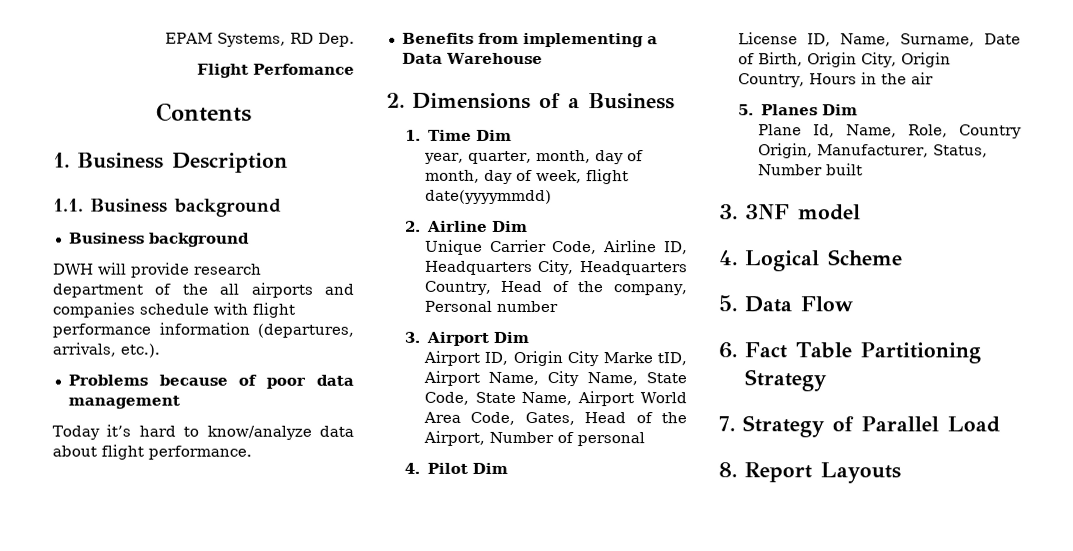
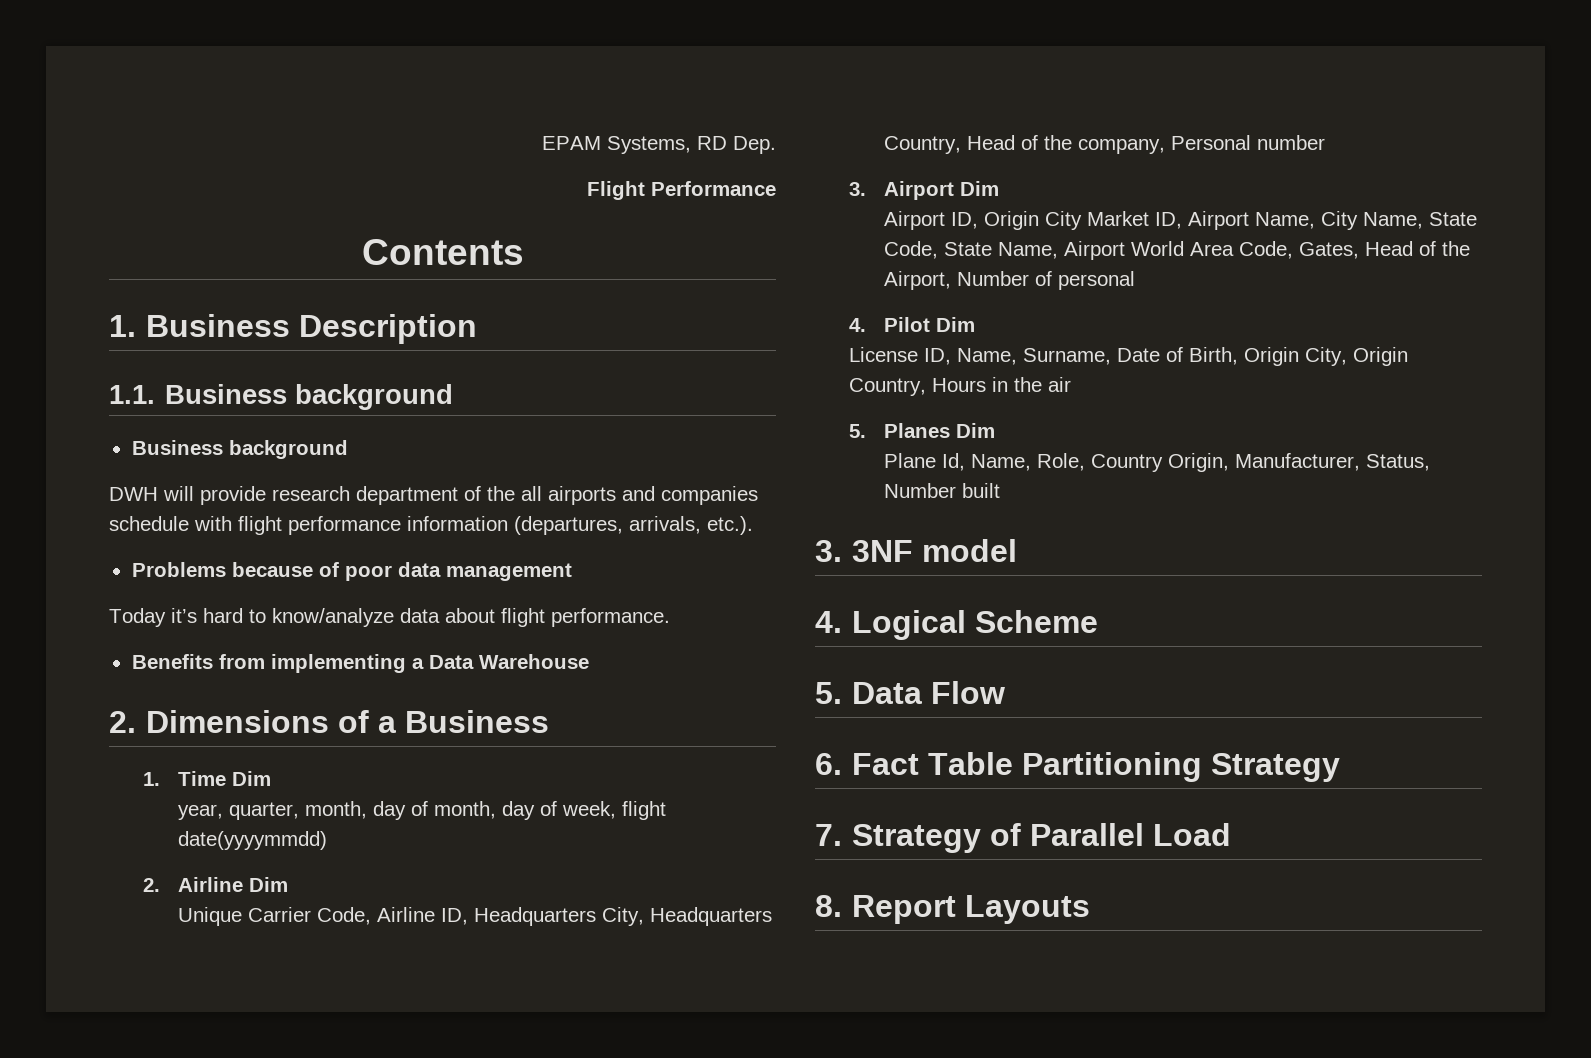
[253,63,355,75] Perfomance -> [651,181,776,196] Performance
[602,352,687,366] Marke tID, -> [1086,211,1182,229] Market ID,

